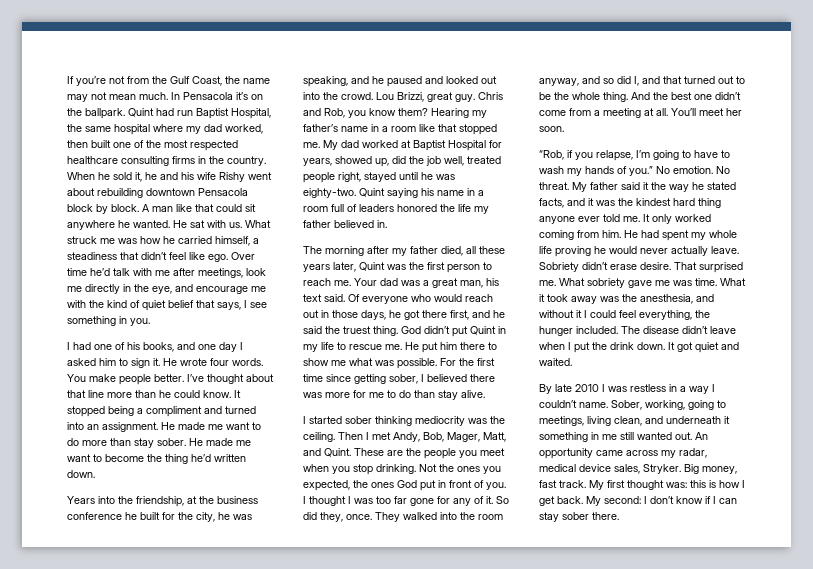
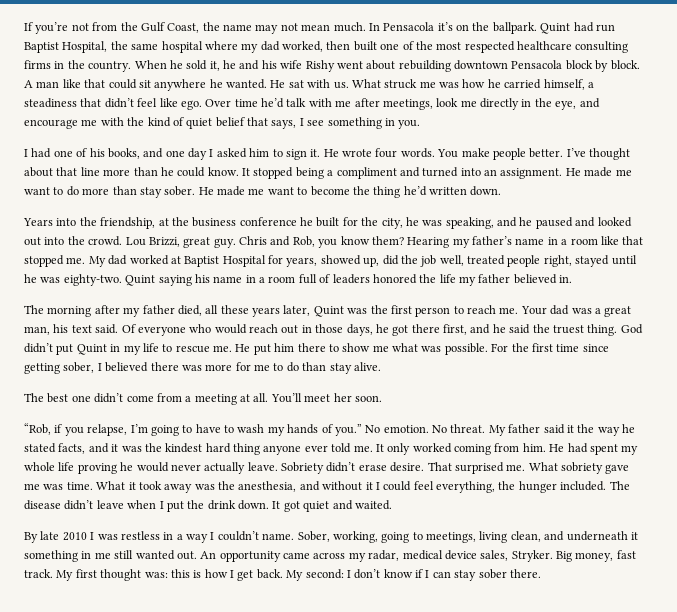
[303,416,505,426] [303,432,506,442] [303,448,505,459] [303,464,501,475] [303,480,506,491] [303,496,509,506] [303,512,503,522] [539,76,745,86] [539,92,668,102] I started sober thinking mediocrity was the ceiling. Then I met Andy, Bob, Mager, Matt, and Quint. These are the people you meet when you stop drinking. Not the ones you expected, the ones God put in front of you. I thought I was too far gone for any of it. So did they, once. They walked into the room anyway, and so did I, and that turned out to be the whole thing. And the -> [24,393,44,402] The

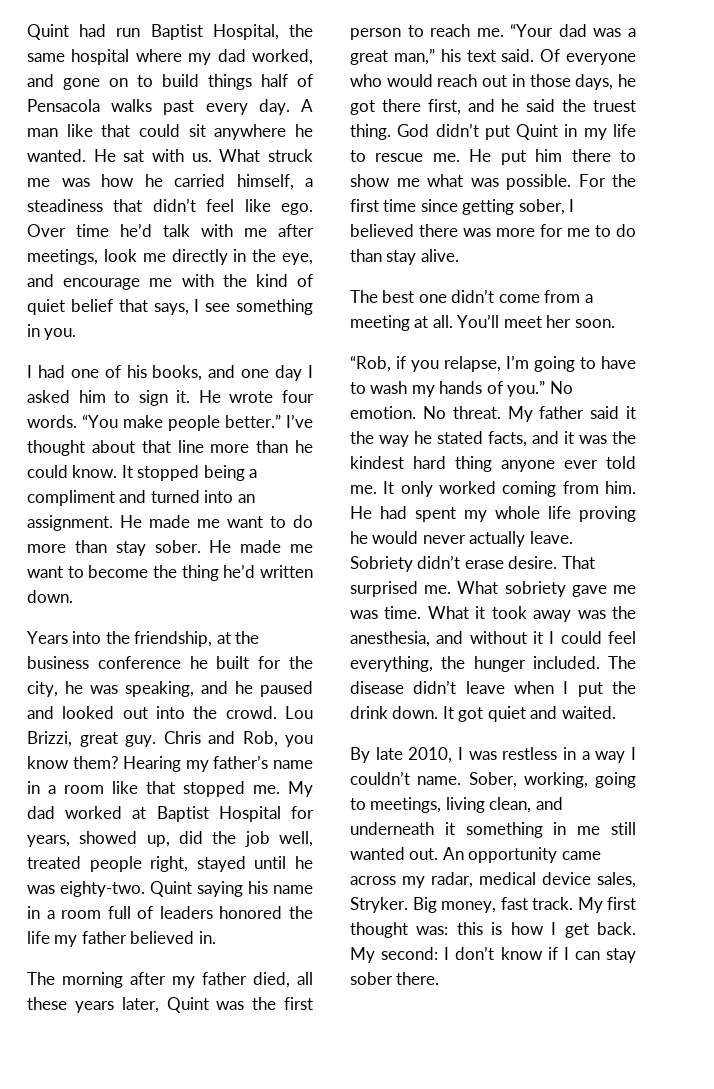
[24,22,537,34] If you’re not from the Gulf Coast, the name may not mean much. In Pensacola it’s on the ballpark. -> (27, 32) none
[326,41,629,53] [24,60,640,72] then built one of the most respected healthcare consulting firms in the country. When he sold it, he and his wife Rishy went about rebuilding downtown Pensacola block by block. -> [27,74,313,90] [27,99,290,115] and gone on to build things half of Pensacola walks past every day.
[437,149,459,158] You -> [82,415,118,428] “You
[529,148,564,158] better. -> [225,414,281,428] better.”
[520,306,547,315] Your -> [510,24,554,37] “Your
[24,326,50,335] man, -> [393,48,435,65] man,”
[62,532,87,541] 2010 -> [408,747,453,763] 2010,

